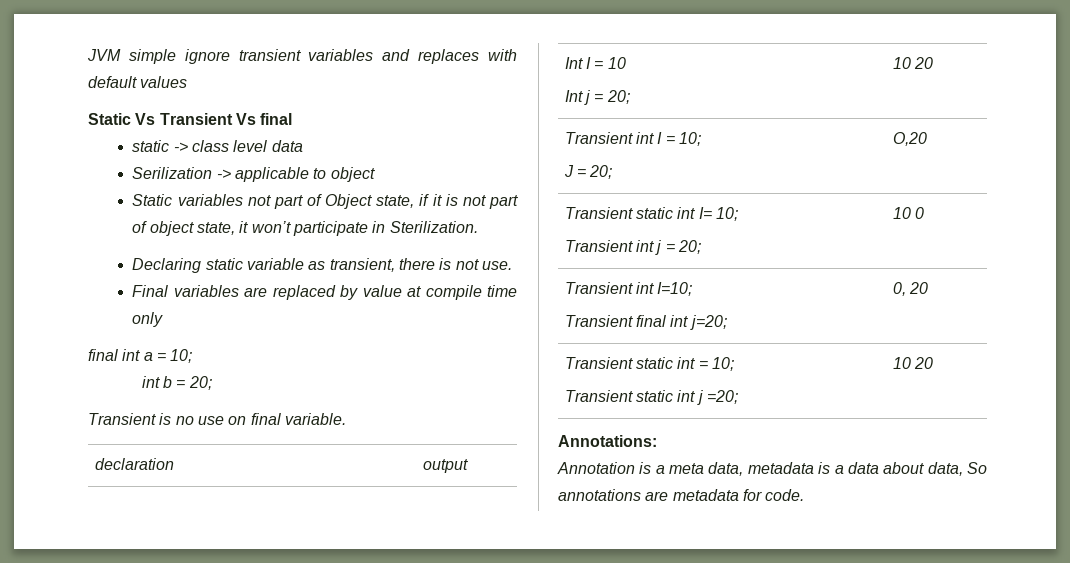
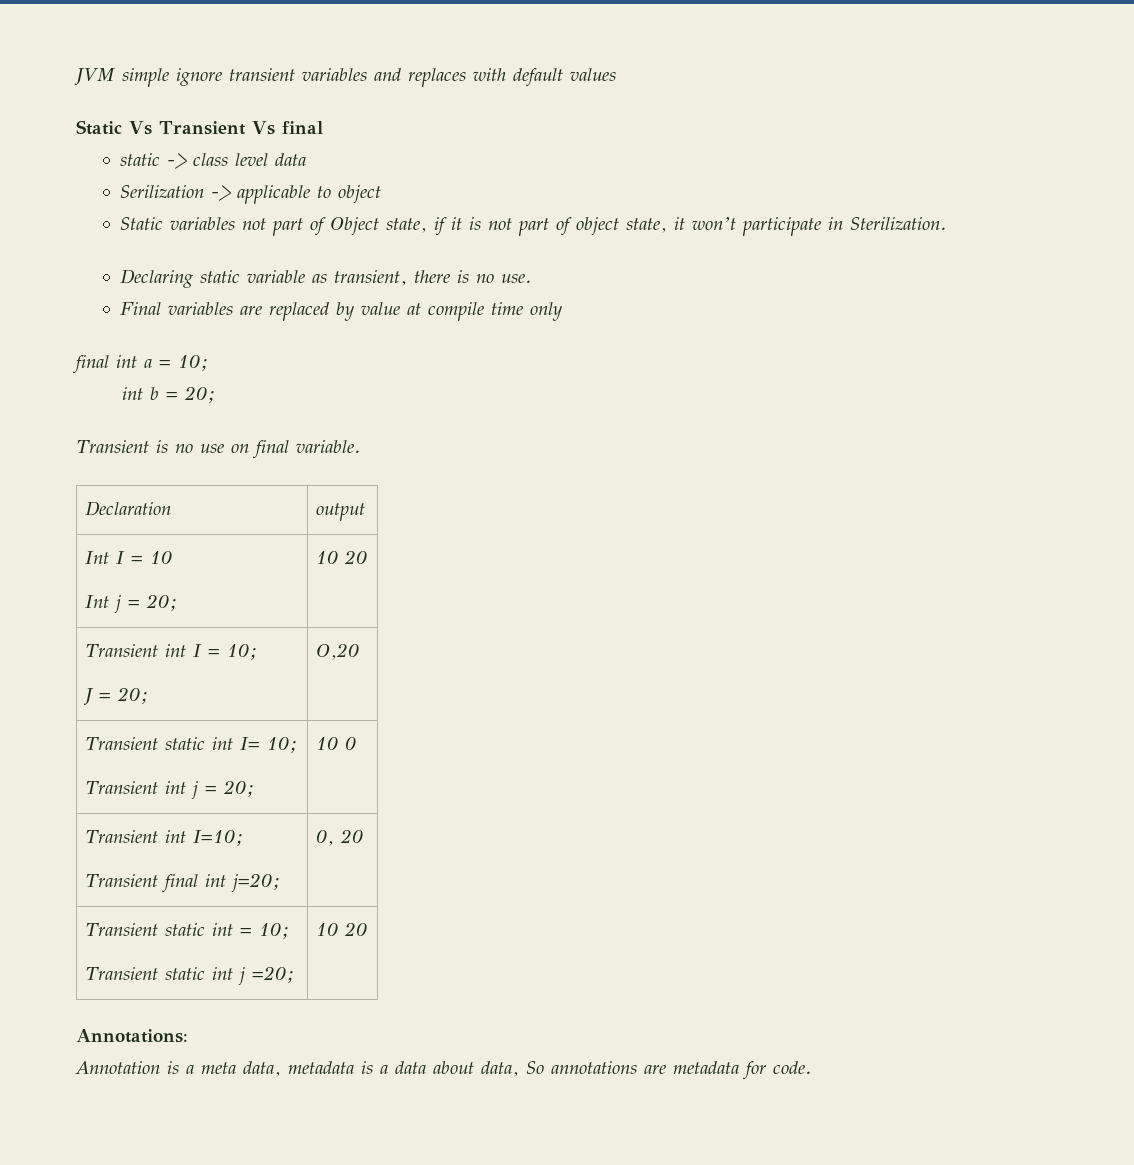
[455,259,479,270] not -> [475,274,494,283] no
[94,458,174,470] declaration -> [85,501,172,516] Declaration

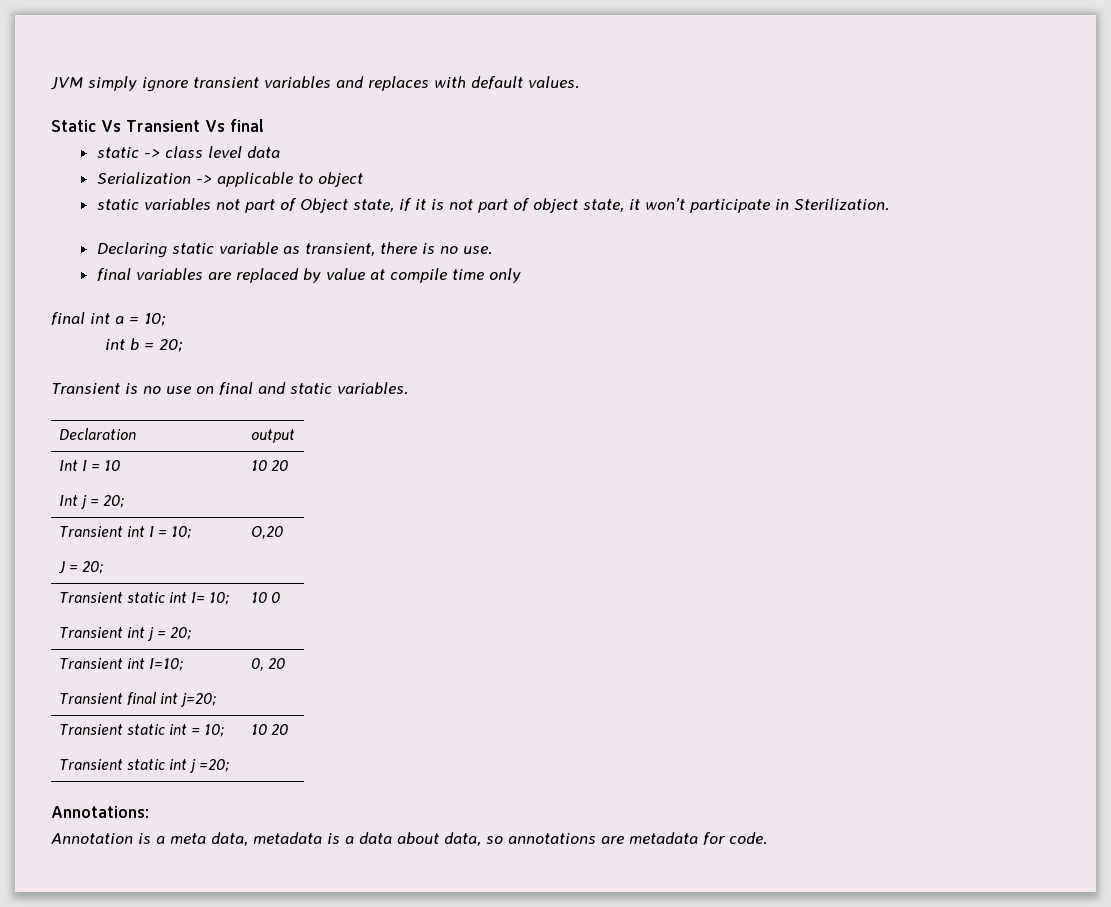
[122,68,169,87] simple -> [88,76,137,91] simply
[570,68,616,81] values -> [528,76,579,89] values.
[119,185,204,198] Serilization -> [96,172,191,184] Serialization
[119,217,163,230] Static -> [96,199,139,210] static
[119,302,161,315] Final -> [96,268,131,281] final
[295,440,361,453] variable. -> [257,382,408,395] and static variables.
[526,1061,544,1074] So -> [486,836,503,844] so

